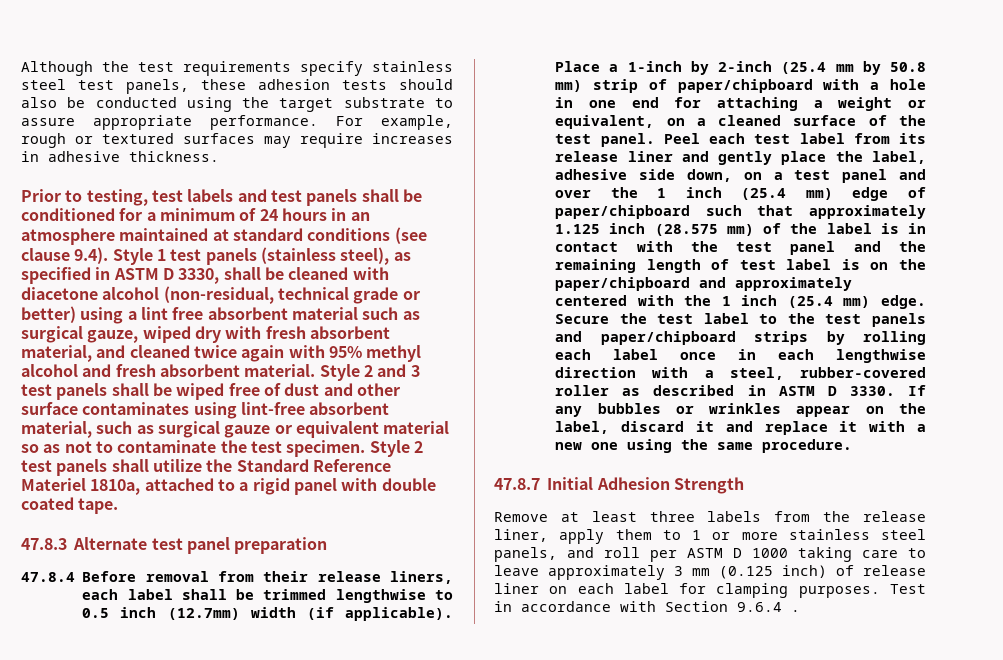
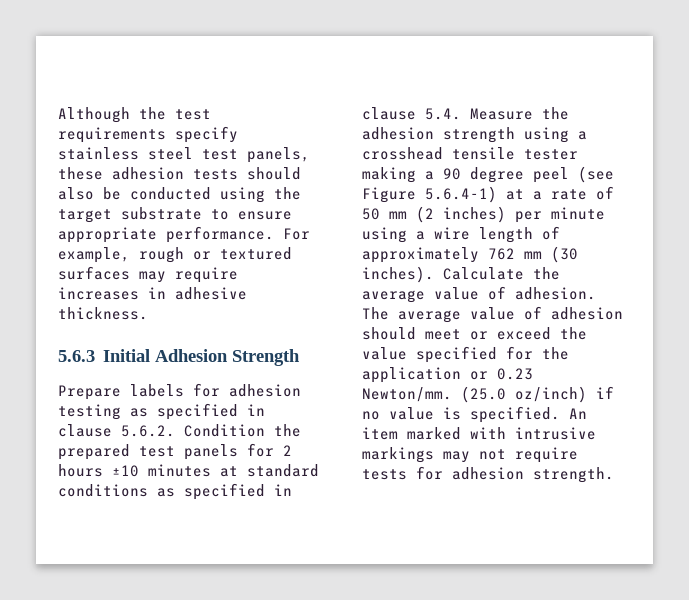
[21,118,75,126] assure -> [238,211,292,220] ensure
[21,189,422,206] [21,208,370,221] [21,227,427,245] [21,247,411,265] [21,267,389,284] [21,286,420,304] [21,306,420,324] [21,326,390,343] [21,345,422,362] [21,364,420,381] [21,383,400,400] [21,402,390,419] [21,421,450,438] [21,440,423,457] [21,459,391,476] [21,478,436,495] [21,497,119,514] [21,537,328,554] [21,571,453,584] [82,589,453,603] [82,607,453,621] [555,61,926,75] [555,79,926,93] [555,97,926,111] [555,115,926,129] [555,133,926,147] [555,151,926,165] [555,169,926,183] [555,187,926,201] [555,205,926,219] [555,223,926,236] [555,241,926,255] [555,259,926,273] [555,277,853,291] [555,295,926,309] [555,313,926,327] [555,331,926,345] [555,349,926,363] [555,367,926,380] [555,385,926,396] [555,403,926,417] [555,421,926,435] [555,439,853,453] [494,477,744,494] [494,511,926,522] [494,529,926,544] [494,547,926,562] [494,565,926,580] [494,583,926,598] [494,601,800,612] Prior to testing, test labels and test panels shall be conditioned for a minimum of 24 hours in an atmosphere maintained at standard conditions (see clause 9.4). Style 1 test panels (stainless steel), as specified in ASTM D 3330, shall be cleaned with diacetone alcohol (non-residual, technical grade or better) using a lint free absorbent material such as surgical gauze, wiped dry with fresh absorbent material, and cleaned twice again with 95% methyl alcohol and fresh absorbent material. Style 2 and 3 test panels shall be wiped free of dust and other surface contaminates using lint-free absorbent material, such as surgical gauze or equivalent material so as not to contaminate the test specimen. Style 2 test panels shall utilize the Standard Reference Materiel 1810a, attached to a rigid panel with double coated tape. // 47.8.3 Alternate test panel preparation // 47.8.4 Before removal from their release liners, each label shall be trimmed lengthwise to 0.5 inch (12.7mm) width (if applicable). Place a 1-inch by 2-inch (25.4 mm by 50.8 mm) strip of paper/chipboard with a hole in one end for attaching a weight or equivalent, on a cleaned surface of the test panel. Peel each test label from its release liner and gently place the label, adhesive side down, on a test panel and over the 1 inch (25.4 mm) edge of paper/chipboard such that approximately 1.125 inch (28.575 mm) of the label is in contact with the test panel and the remaining length of test label is on the paper/chipboard and approximately centered with the 1 inch (25.4 mm) edge. Secure the test label to the test panels and paper/chipboard strips by rolling each label once in each lengthwise direction with a steel, rubber-covered roller as described in ASTM D 3330. If any bubbles or wrinkles appear on the label, discard it and replace it with a new one using the same procedure. // 47.8.7 Initial Adhesion Strength // Remove at least three labels from the release liner, apply them to 1 or more stainless steel panels, and roll per ASTM D 1000 taking care to leave approximately 3 mm (0.125 inch) of release liner on each label for clamping purposes. Test in accordance with Section 9.6.4 . -> [58,349,300,366] [58,383,301,400] [58,403,265,420] [58,424,301,437] [58,443,292,460] [58,464,319,477] [58,483,292,500] [362,107,569,120] [362,127,587,143] [362,147,578,160] [362,166,614,183] [362,186,614,203] [362,206,605,223] [362,226,560,243] [362,246,578,263] [362,266,560,283] [362,286,596,303] [362,306,623,323] [362,327,587,340] [362,346,569,363] [362,367,533,383] [362,386,614,403] [362,406,587,423] [362,427,596,440] [362,447,578,463] [362,466,614,483] 5.6.3 Initial Adhesion Strength // Prepare labels for adhesion testing as specified in clause 5.6.2. Condition the prepared test panels for 2 hours ±10 minutes at standard conditions as specified in clause 5.4. Measure the adhesion strength using a crosshead tensile tester making a 90 degree peel (see Figure 5.6.4-1) at a rate of 50 mm (2 inches) per minute using a wire length of approximately 762 mm (30 inches). Calculate the average value of adhesion. The average value of adhesion should meet or exceed the value specified for the application or 0.23 Newton/mm. (25.0 oz/inch) if no value is specified. An item marked with intrusive markings may not require tests for adhesion strength.

